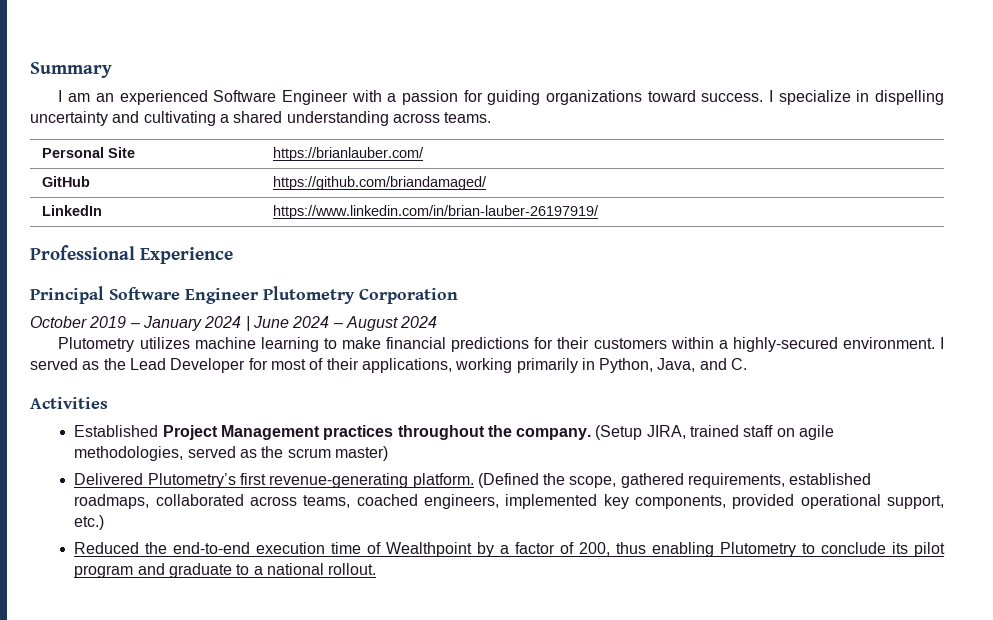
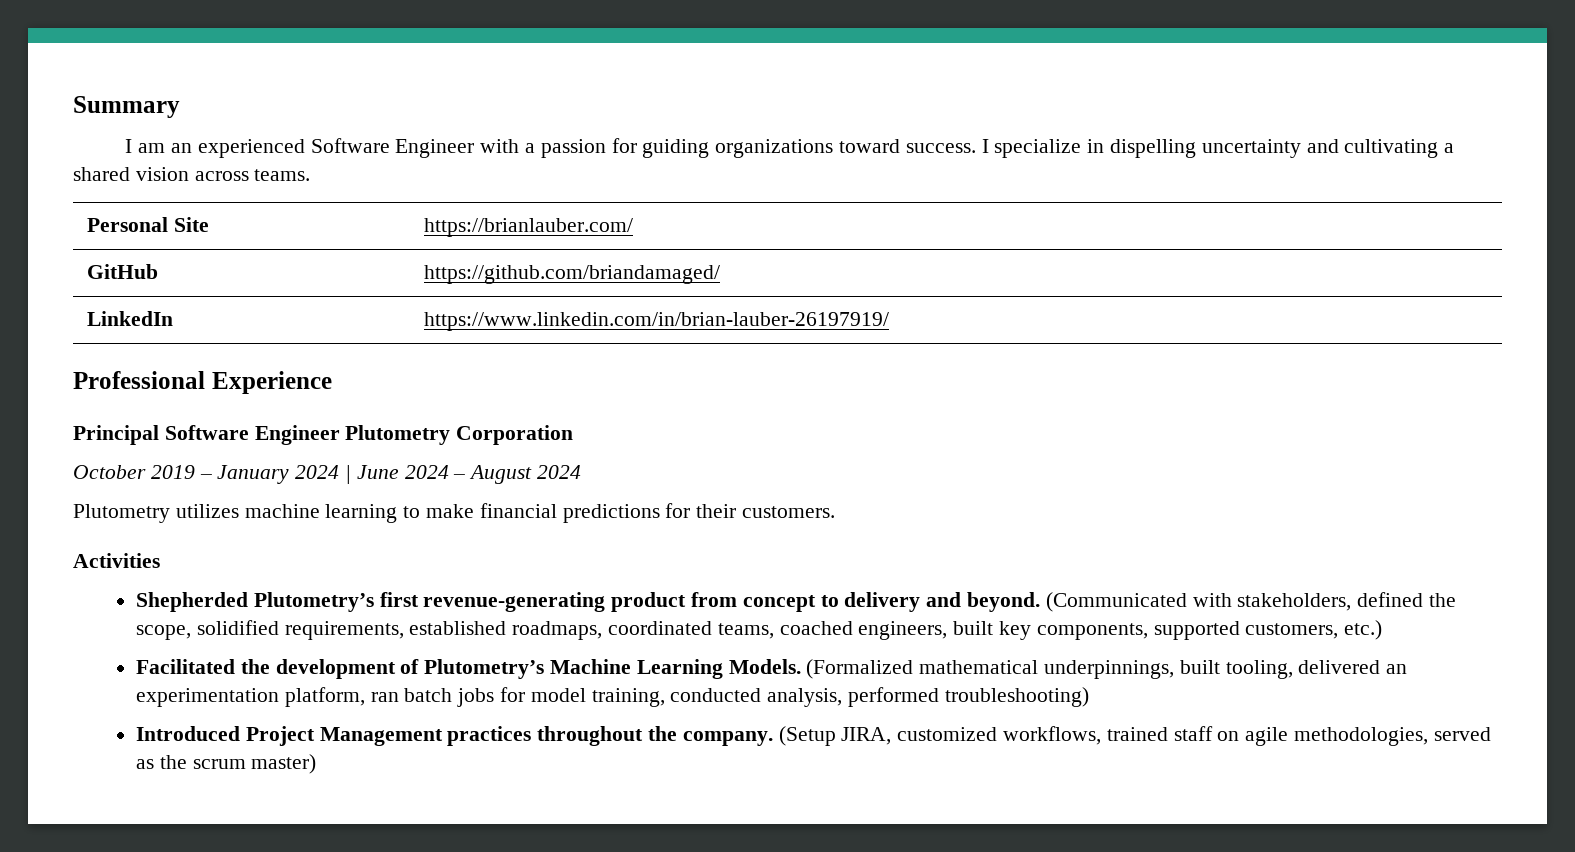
[286,111,389,126] understanding -> [135,167,189,181] vision
[593,337,945,352] [30,358,748,373] [30,397,108,409] [74,425,159,437] customers within a highly-secured environment. I served as the Lead Developer for most of their applications, working primarily in Python, Java, and C. // Activities // Established -> [742,506,836,518] [73,553,160,568] [136,592,1457,612] [136,620,1383,640] [136,659,1408,679] [136,687,1089,707] [136,726,241,741] customers. // Activities // Shepherded Plutometry’s first revenue-generating product from concept to delivery and beyond. (Communicated with stakeholders, defined the scope, solidified requirements, established roadmaps, coordinated teams, coached engineers, built key components, supported customers, etc.) // Facilitated the development of Plutometry’s Machine Learning Models. (Formalized mathematical underpinnings, built tooling, delivered an experimentation platform, ran batch jobs for model training, conducted analysis, performed troubleshooting) // Introduced
(686, 432) none -> [897,726,1102,745] customized workflows,
[74,473,872,488] [74,494,944,509] [74,515,105,530] [74,542,946,557] [74,563,377,578] // Delivered Plutometry’s first revenue-generating platform. (Defined the scope, gathered requirements, established roadmaps, collaborated across teams, coached engineers, implemented key components, provided operational support, etc.) // Reduced the end-to-end execution time of Wealthpoint by a factor of 200, thus enabling Plutometry to conclude its pilot program and graduate to a national rollout. -> (317, 764) none

